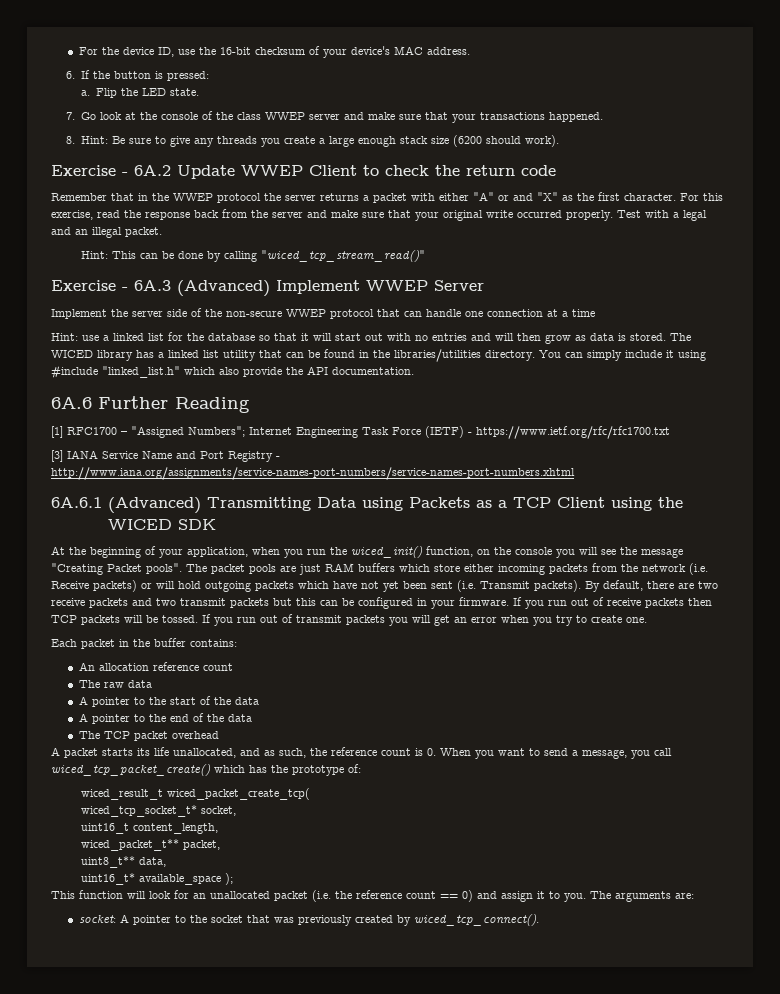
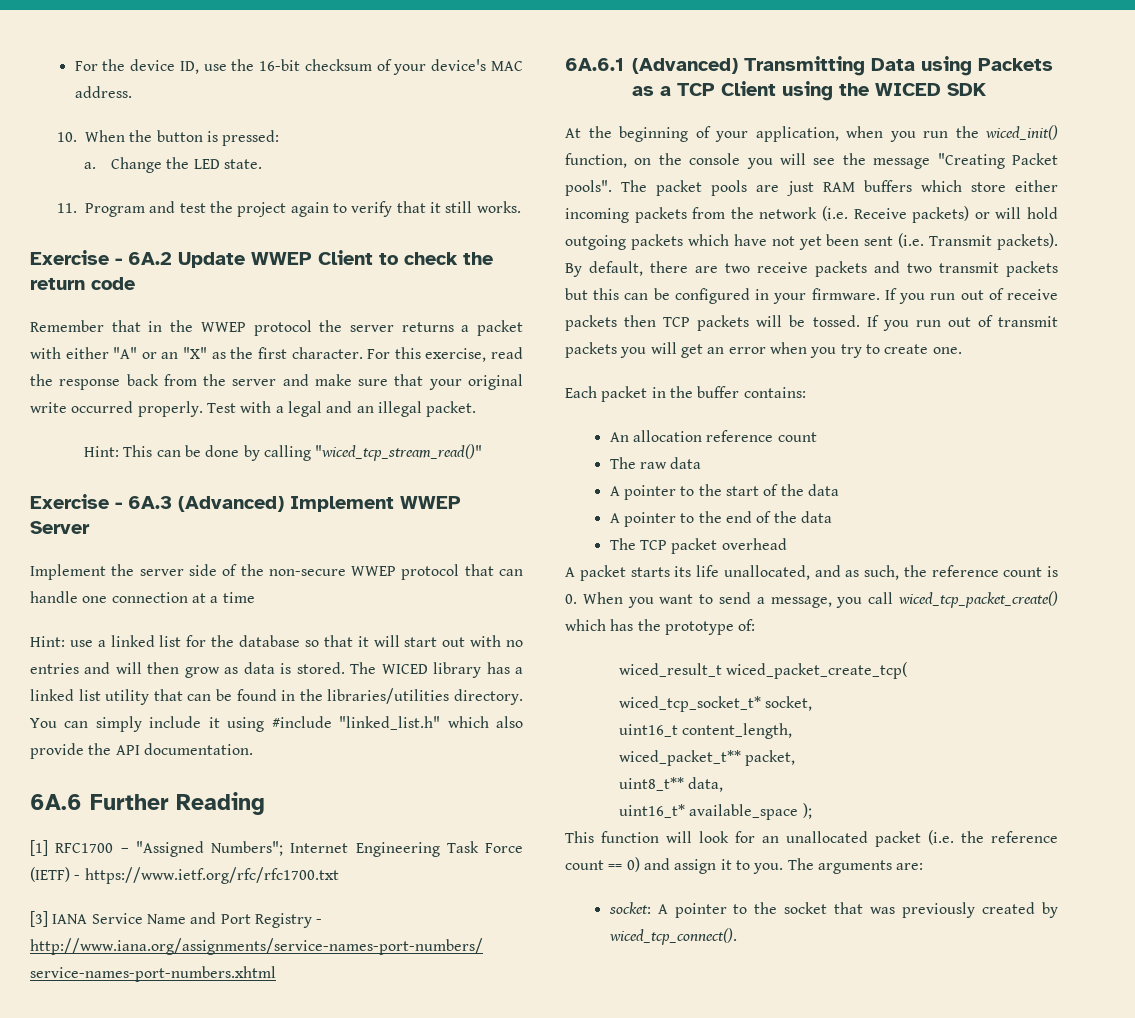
[65,70,90,79] 6. If -> [57,130,126,142] 10. When
[95,88,117,98] Flip -> [111,157,163,173] Change
[65,111,603,123] [65,135,559,147] 7. Go look at the console of the class WWEP server and make sure that your transactions happened. // 8. Hint: Be sure to give any threads you create a large enough stack size (6200 should work). -> [57,201,521,217] 11. Program and test the project again to verify that it still works.
[513,193,533,201] and -> [161,352,179,359] an

